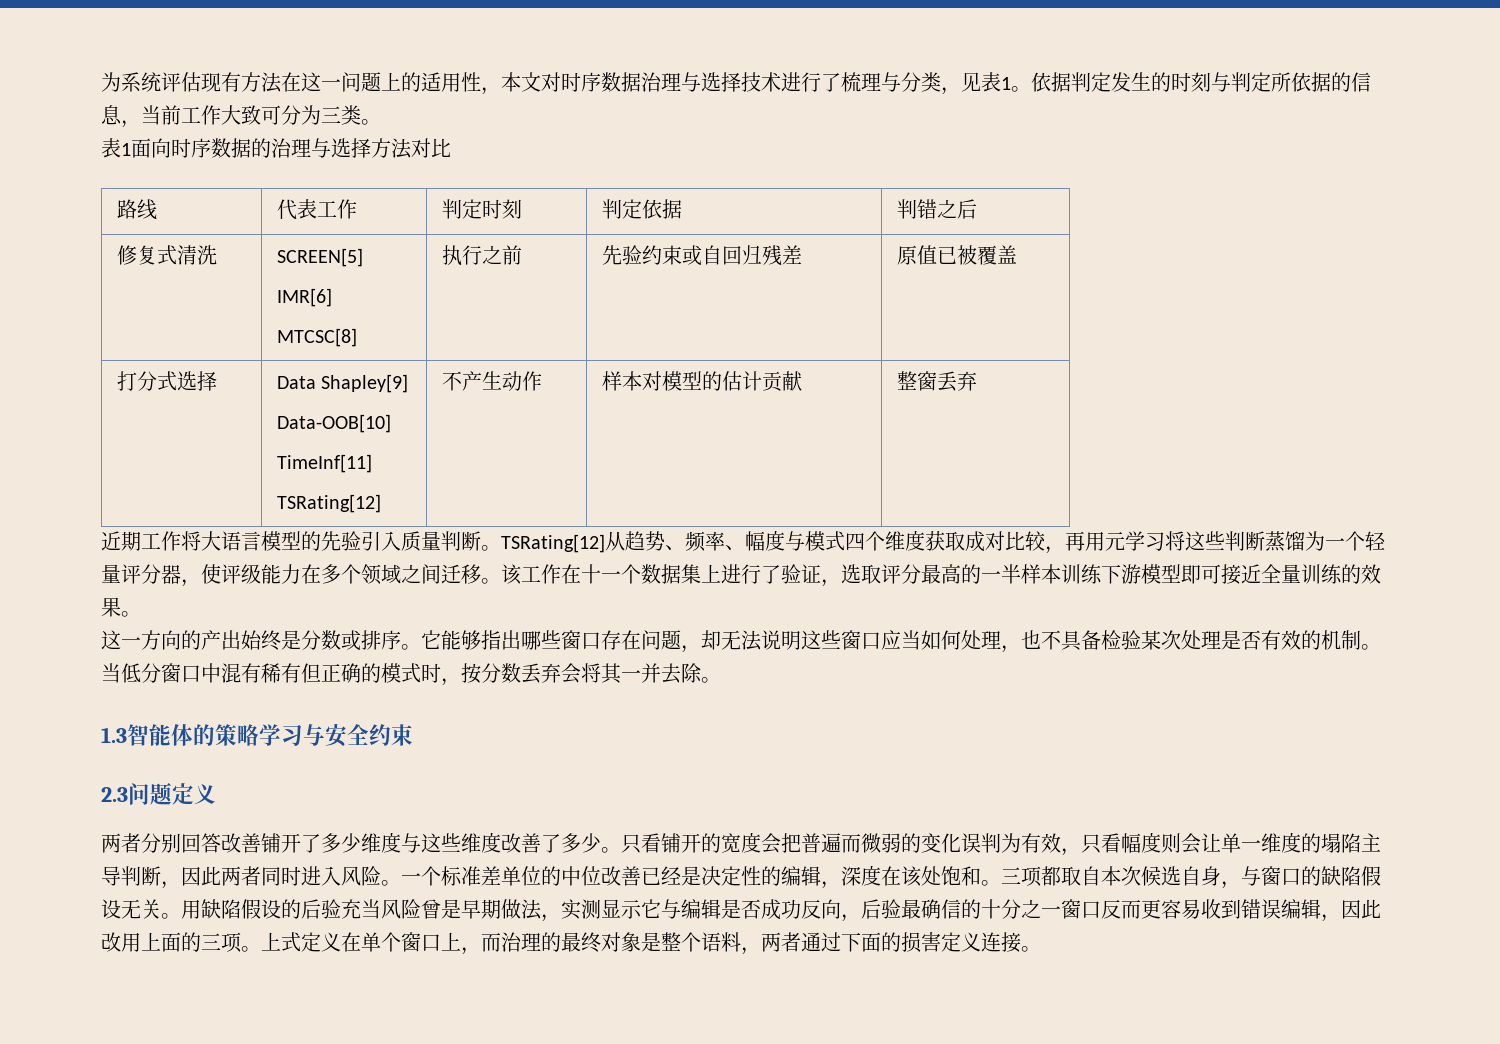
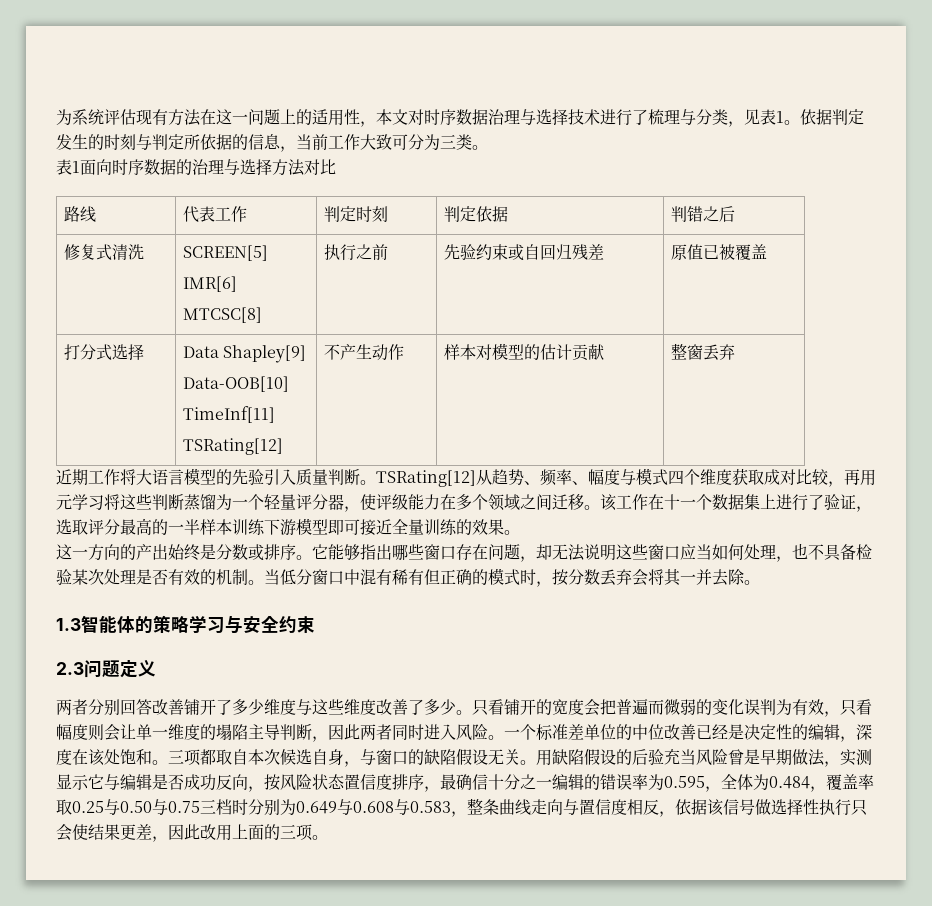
[861,899,1321,919] 后验最确信的十分之一窗口反而更容易收到错误编辑 -> [264,774,874,792] [56,798,867,817] [56,824,152,841] 按风险状态置信度排序，最确信十分之一编辑的错误率为0.595，全体为0.484，覆盖率取0.25与0.50与0.75三档时分别为0.649与0.608与0.583，整条曲线走向与置信度相反，依据该信号做选择性执行只会使结果更差
[261,932,1041,955] 上式定义在单个窗口上，而治理的最终对象是整个语料，两者通过下面的损害定义连接。 -> (328, 837) none

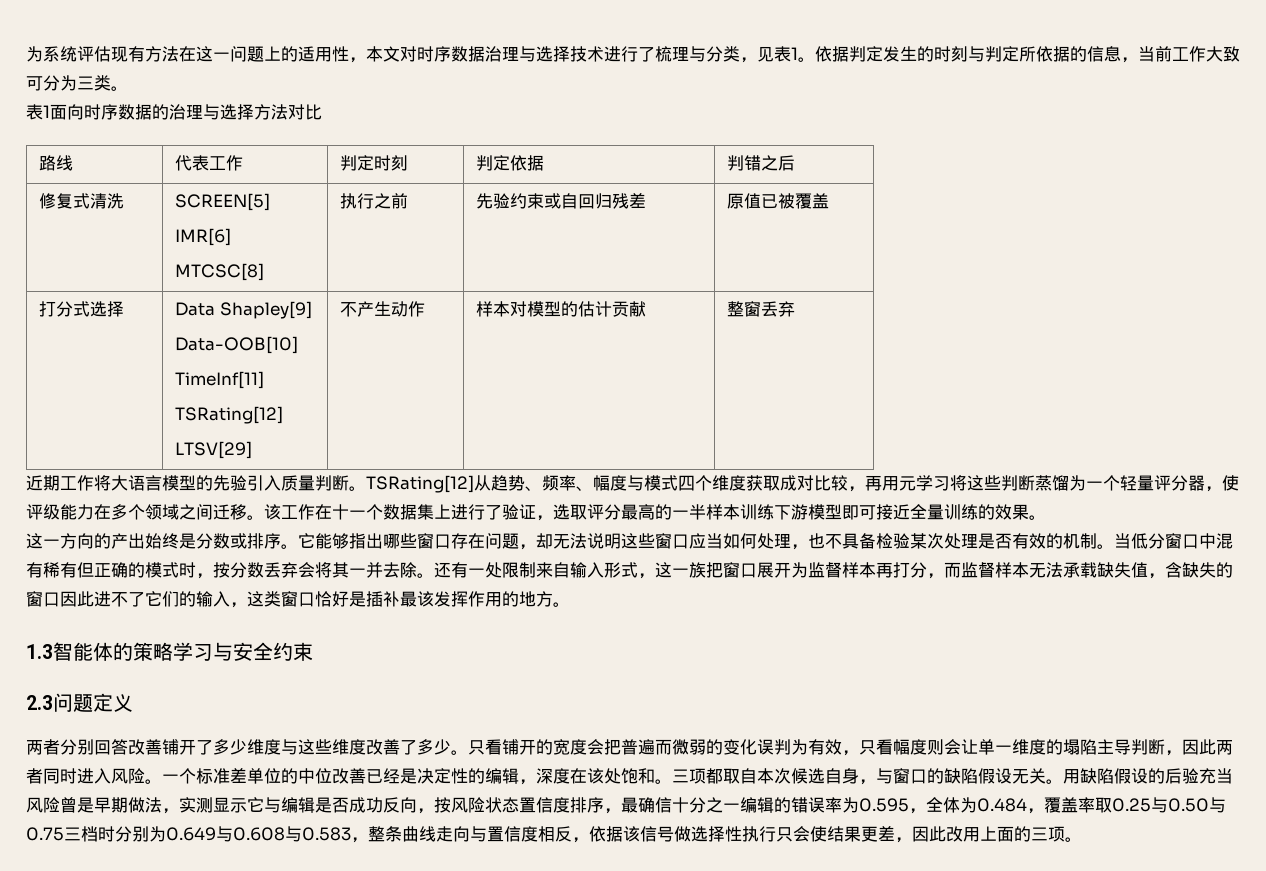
(283, 446) none -> [175,441,253,459] // LTSV[29]
(760, 582) none -> [434,562,1233,579] [26,591,570,608] 还有一处限制来自输入形式，这一族把窗口展开为监督样本再打分，而监督样本无法承载缺失值，含缺失的窗口因此进不了它们的输入，这类窗口恰好是插补最该发挥作用的地方。

